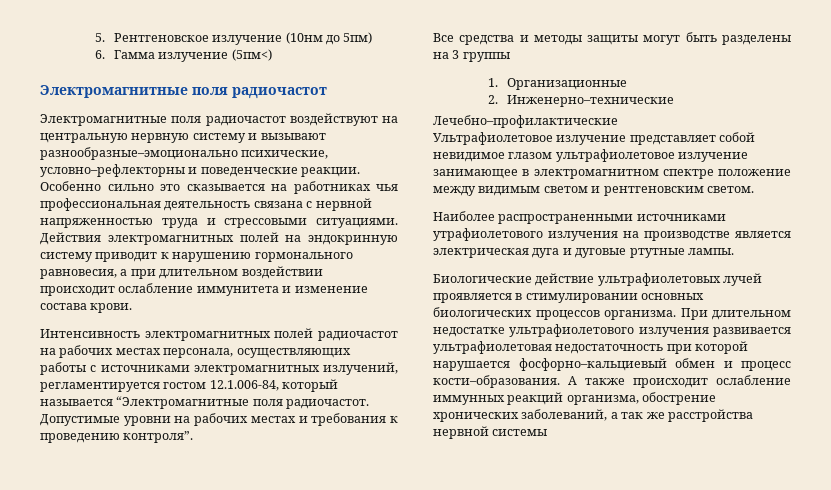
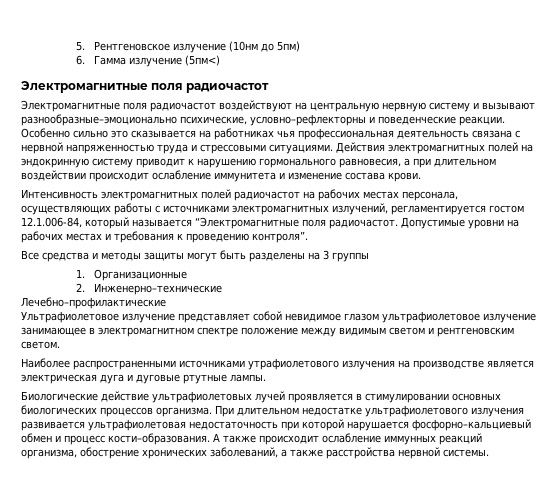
[621,412,665,419] так же -> [290,449,323,457] также
[492,429,548,436] системы -> [443,449,489,457] системы.

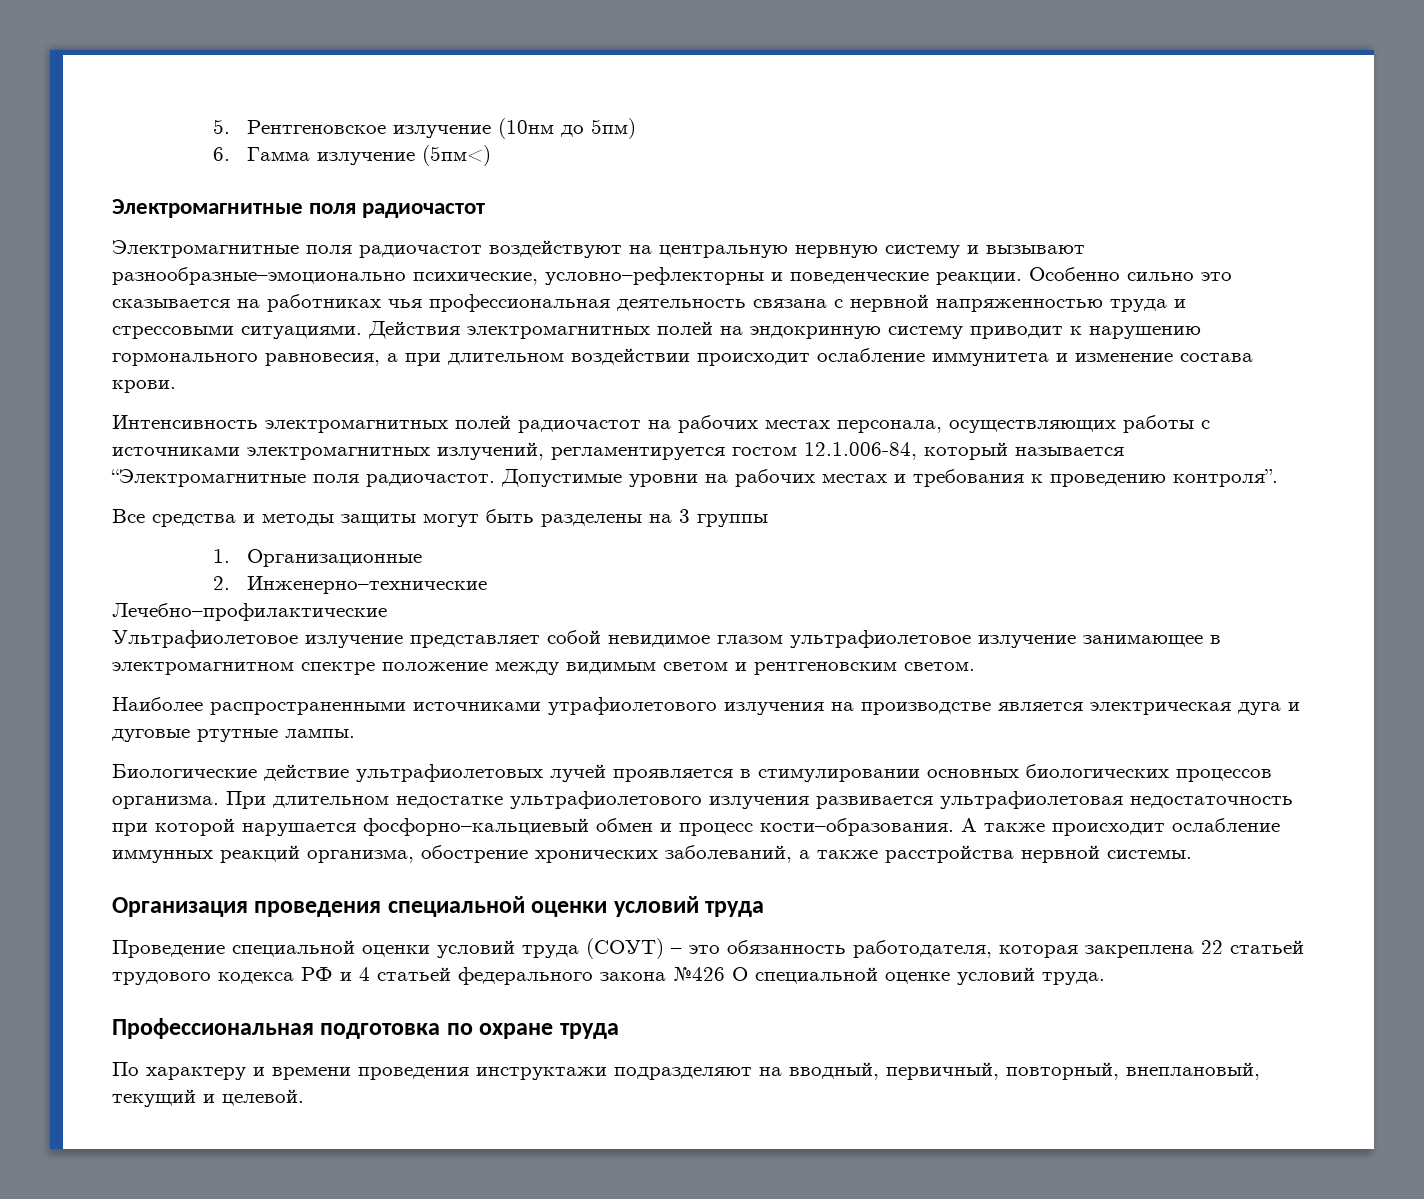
(489, 453) none -> [112,896,765,917] [112,938,1304,959] [112,967,1105,985] [112,1018,619,1039] [112,1062,1260,1080] [112,1089,304,1107] // Организация проведения специальной оценки условий труда // Проведение специальной оценки условий труда (СОУТ) – это обязанность работодателя, которая закреплена 22 статьей трудового кодекса РФ и 4 статьей федерального закона №426 О специальной оценке условий труда. // Профессиональная подготовка по охране труда // По характеру и времени проведения инструктажи подразделяют на вводный, первичный, повторный, внеплановый, текущий и целевой.

